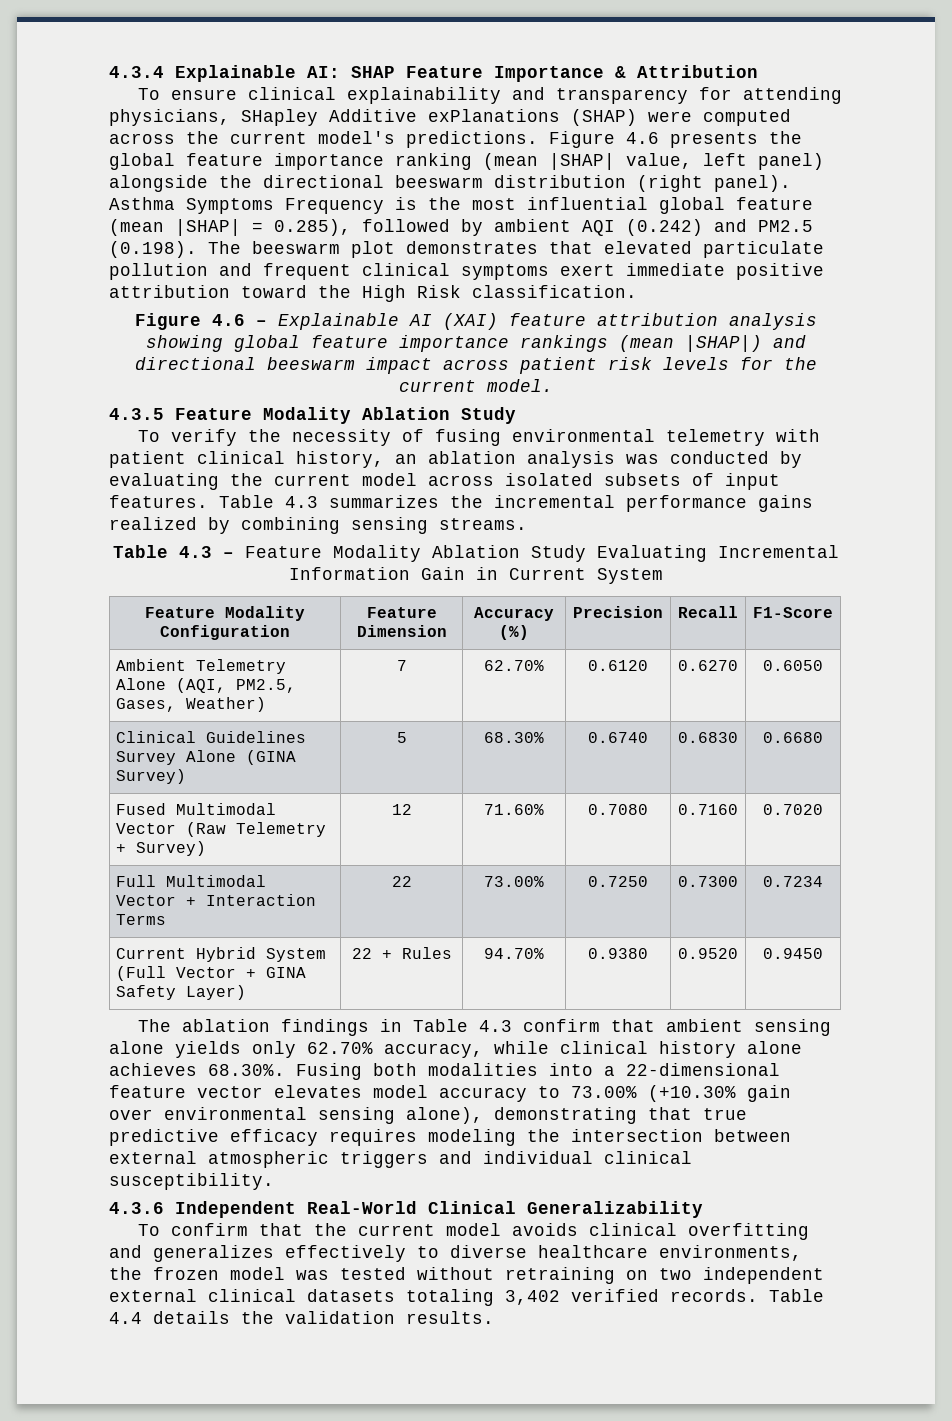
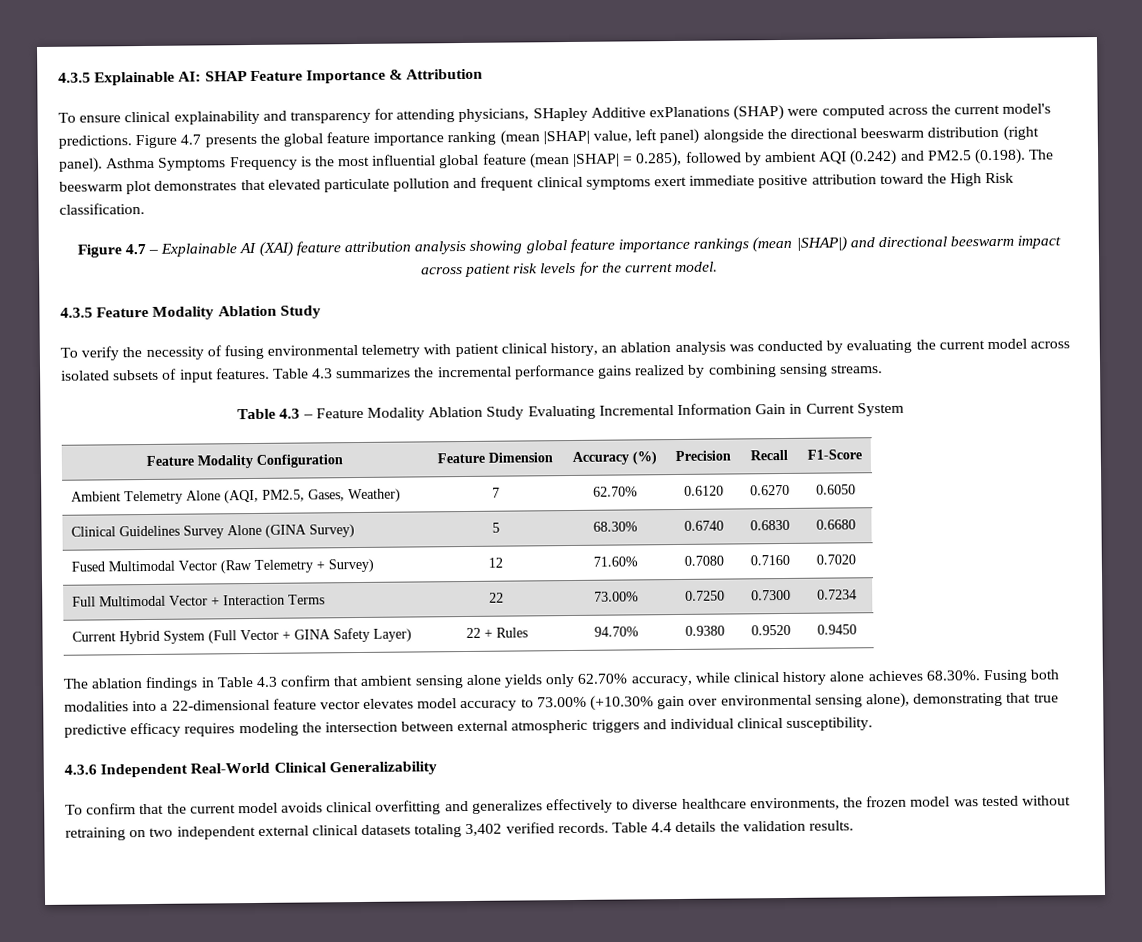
[109,66,164,78] 4.3.4 -> [58,72,91,83] 4.3.5
[626,132,659,144] 4.6 -> [180,134,202,145] 4.7
[211,314,245,326] 4.6 -> [124,243,146,255] 4.7

